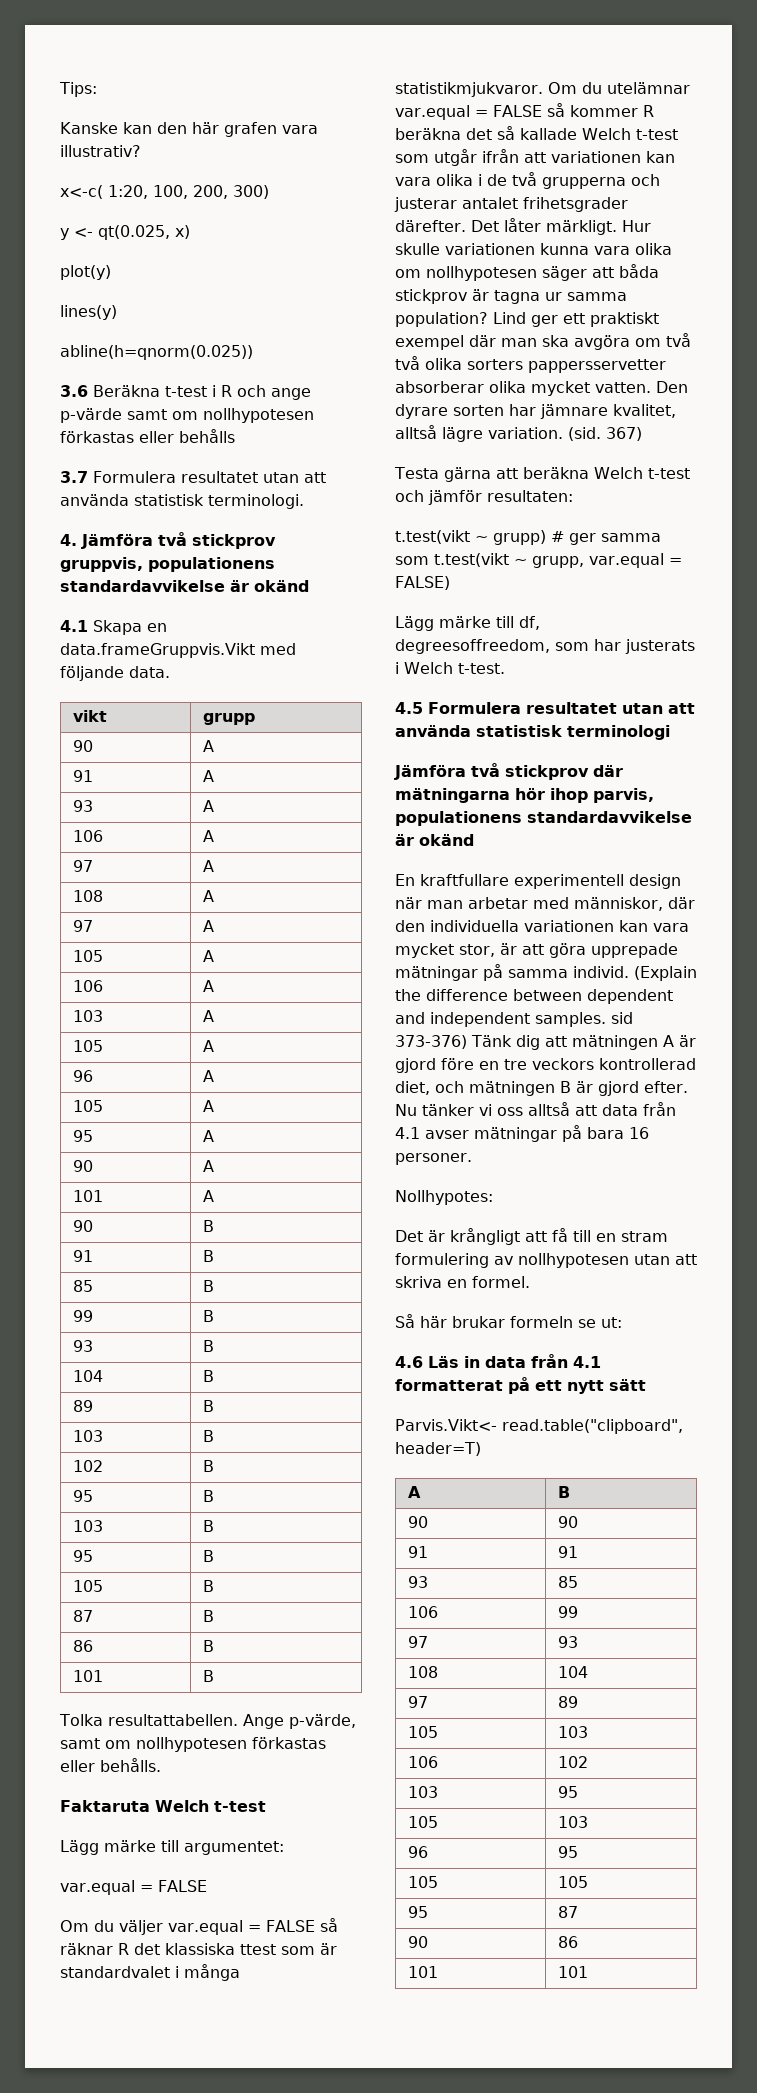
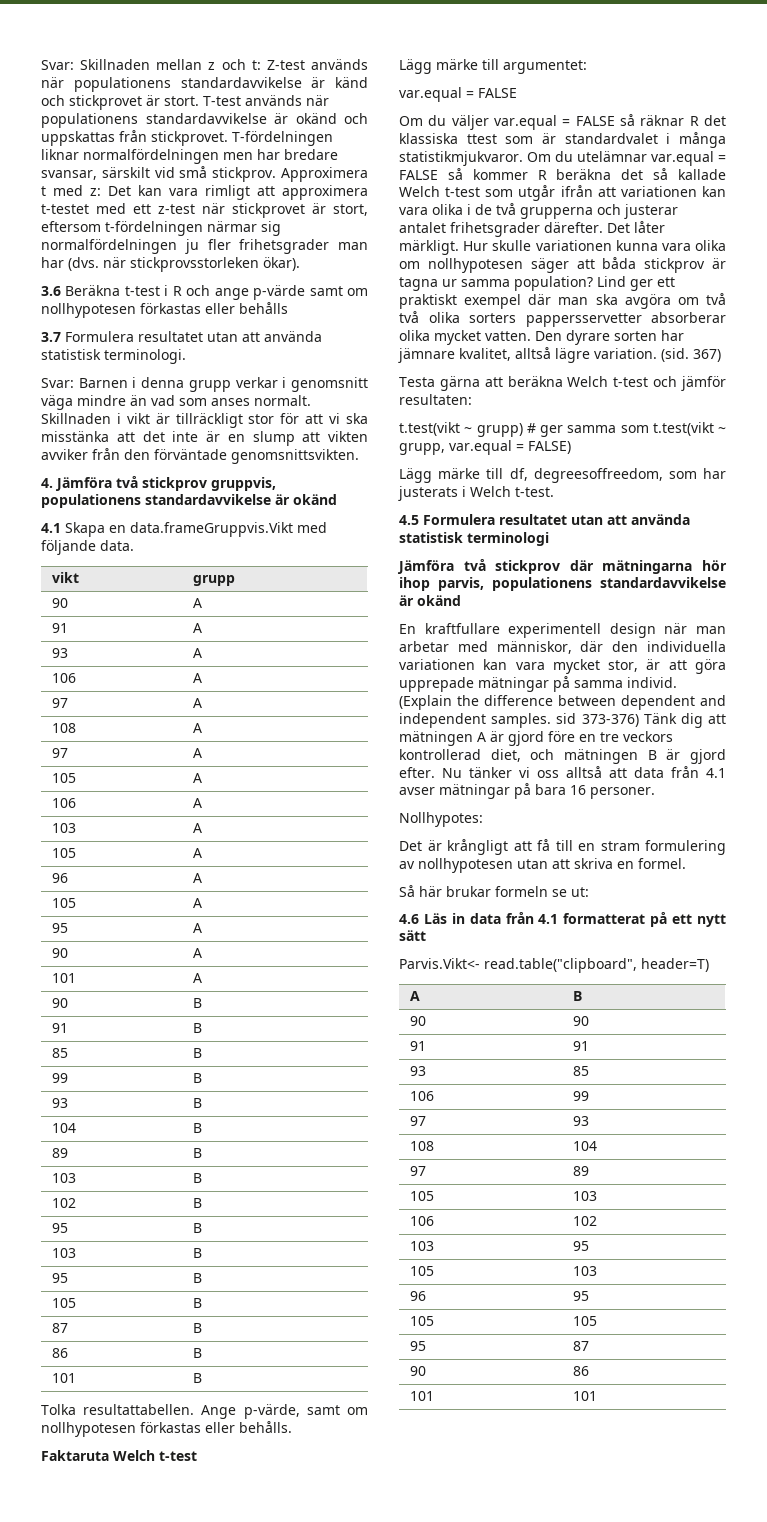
[59,82,97,97] [60,122,318,137] [60,145,141,157] [60,185,269,199] [60,225,190,240] [60,265,111,280] [60,305,117,320] [60,345,253,360] Tips: // Kanske kan den här grafen vara illustrativ? // x<-c( 1:20, 100, 200, 300) // y <- qt(0.025, x) // plot(y) // lines(y) // abline(h=qnorm(0.025)) -> [41,59,368,70] [41,77,368,92] [41,95,329,110] [41,113,368,128] [41,130,333,146] [41,149,338,164] [41,166,368,182] [41,185,368,200] [41,203,368,218] [41,221,281,236] [41,239,368,254] [41,257,300,272] Svar: Skillnaden mellan z och t: Z-test används när populationens standardavvikelse är känd och stickprovet är stort. T-test används när populationens standardavvikelse är okänd och uppskattas från stickprovet. T-fördelningen liknar normalfördelningen men har bredare svansar, särskilt vid små stickprov. Approximera t med z: Det kan vara rimligt att approximera t-testet med ett z-test när stickprovet är stort, eftersom t-fördelningen närmar sig normalfördelningen ju fler frihetsgrader man har (dvs. när stickprovsstorleken ökar).
(304, 501) none -> [41,377,368,392] [41,395,311,410] [41,413,369,428] [41,431,368,446] [41,448,359,464] // Svar: Barnen i denna grupp verkar i genomsnitt väga mindre än vad som anses normalt. Skillnaden i vikt är tillräckligt stor för att vi ska misstänka att det inte är en slump att vikten avviker från den förväntade genomsnittsvikten.

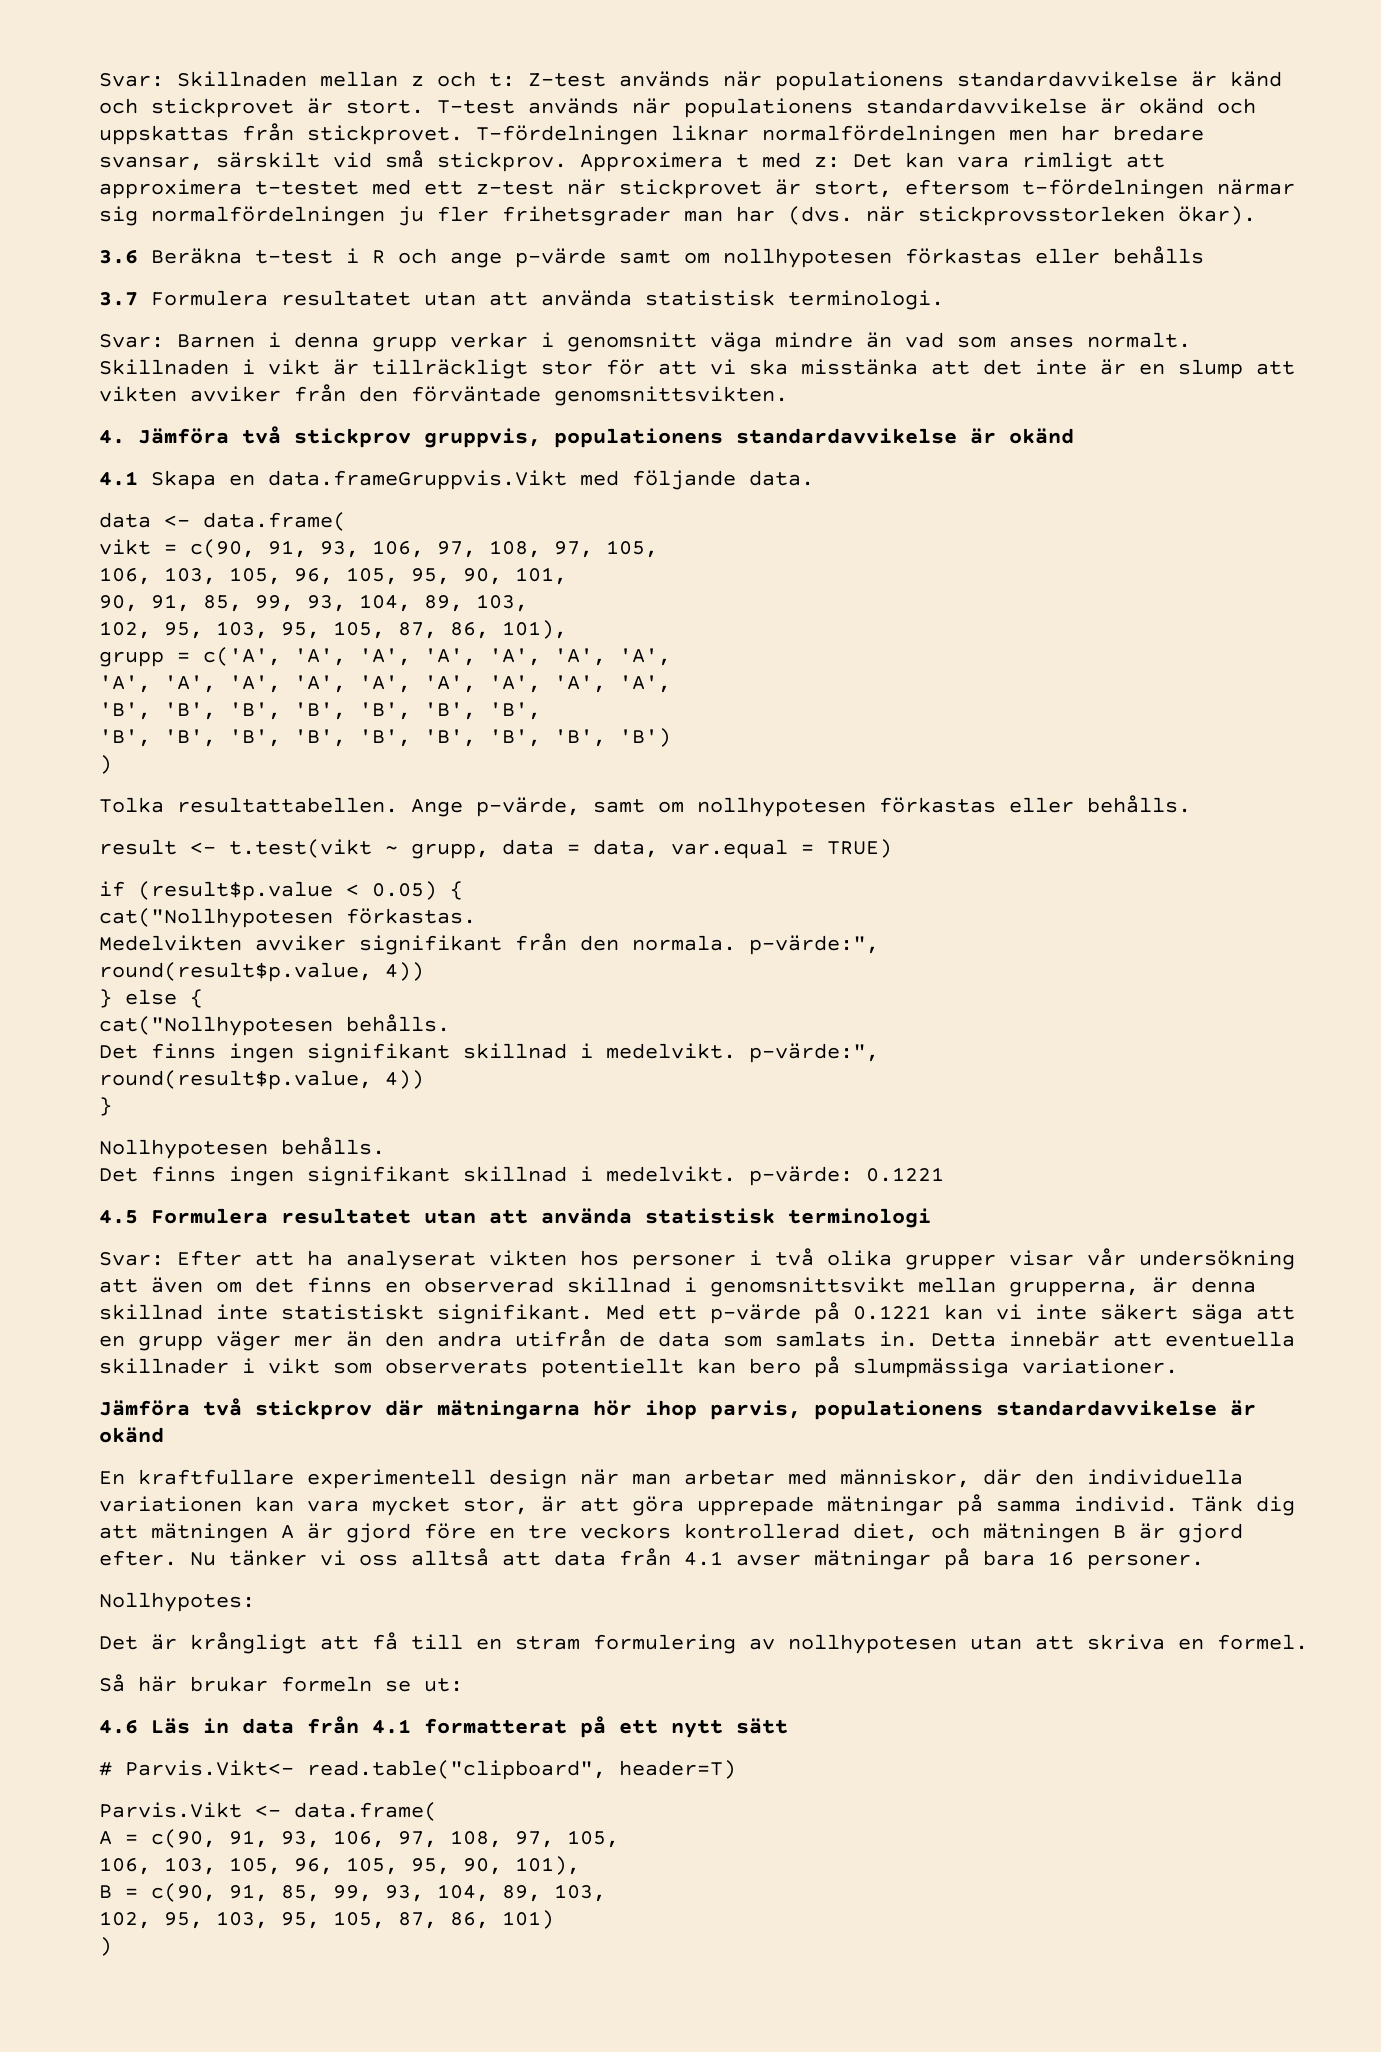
[51,572,79,583] [192,575,235,586] [51,598,68,608] [192,598,202,608] [51,623,68,633] [192,623,202,633] [51,648,68,658] [192,648,202,658] [51,673,76,683] [192,673,202,683] [51,698,68,708] [192,698,202,708] [51,723,76,733] [192,723,202,733] [51,748,68,758] [192,748,202,758] [51,773,76,783] [192,773,202,783] [51,798,76,808] [192,798,202,808] [51,823,76,833] [192,823,202,833] [51,848,76,858] [192,848,202,858] [51,873,68,883] [192,873,202,883] [51,898,76,908] [192,898,202,908] [51,923,68,933] [192,923,202,933] [51,948,68,958] [192,948,202,958] [51,973,76,983] [192,973,202,983] [51,998,68,1008] [192,998,202,1008] [51,1023,68,1033] [192,1023,202,1033] [51,1048,68,1058] [192,1048,202,1058] [51,1073,68,1083] [192,1073,202,1083] [51,1098,68,1108] [192,1098,202,1108] [51,1123,76,1133] [192,1123,202,1133] [51,1148,68,1158] [192,1148,202,1158] [51,1173,76,1183] [192,1173,202,1183] [51,1198,76,1208] [192,1198,202,1208] [51,1223,68,1233] [192,1223,202,1233] [51,1248,76,1258] [192,1248,202,1258] [51,1273,68,1283] [192,1273,202,1283] [51,1298,76,1308] [192,1298,202,1308] [51,1323,68,1333] [192,1323,202,1333] [51,1348,68,1358] [192,1348,202,1358] [51,1373,76,1383] [192,1373,202,1383] // vikt | grupp // 90 | A // 91 | A // 93 | A // 106 | A // 97 | A // 108 | A // 97 | A // 105 | A // 106 | A // 103 | A // 105 | A // 96 | A // 105 | A // 95 | A // 90 | A // 101 | A // 90 | B // 91 | B // 85 | B // 99 | B // 93 | B // 104 | B // 89 | B // 103 | B // 102 | B // 95 | B // 103 | B // 95 | B // 105 | B // 87 | B // 86 | B // 101 | B -> [99,512,346,531] [99,539,658,558] [99,567,567,585] [99,594,528,612] [99,620,567,639] [99,647,671,667] [99,675,671,693] [99,702,541,720] [99,728,671,747] [99,755,112,774] // data <- data.frame( // vikt = c(90, 91, 93, 106, 97, 108, 97, 105, // 106, 103, 105, 96, 105, 95, 90, 101, // 90, 91, 85, 99, 93, 104, 89, 103, // 102, 95, 103, 95, 105, 87, 86, 101), // grupp = c('A', 'A', 'A', 'A', 'A', 'A', 'A', // 'A', 'A', 'A', 'A', 'A', 'A', 'A', 'A', 'A', // 'B', 'B', 'B', 'B', 'B', 'B', 'B', // 'B', 'B', 'B', 'B', 'B', 'B', 'B', 'B', 'B') // )
[41,1450,197,1461] [399,59,587,74] [399,87,517,102] [399,114,726,130] [399,132,726,148] [399,151,726,166] [399,168,726,180] [399,185,726,201] [399,203,678,219] [399,221,665,237] [399,240,726,255] [399,257,726,273] [399,276,675,291] [399,293,726,309] [399,311,726,327] [399,330,684,345] [398,347,721,363] [399,376,726,391] [399,394,472,405] [399,422,726,437] [399,440,571,455] [399,468,726,483] [398,486,554,501] Faktaruta Welch t-test // Lägg märke till argumentet: // var.equal = FALSE // Om du väljer var.equal = FALSE så räknar R det klassiska ttest som är standardvalet i många statistikmjukvaror. Om du utelämnar var.equal = FALSE så kommer R beräkna det så kallade Welch t-test som utgår ifrån att variationen kan vara olika i de två grupperna och justerar antalet frihetsgrader därefter. Det låter märkligt. Hur skulle variationen kunna vara olika om nollhypotesen säger att båda stickprov är tagna ur samma population? Lind ger ett praktiskt exempel där man ska avgöra om två två olika sorters pappersservetter absorberar olika mycket vatten. Den dyrare sorten har jämnare kvalitet, alltså lägre variation. (sid. 367) // Testa gärna att beräkna Welch t-test och jämför resultaten: // t.test(vikt ~ grupp) # ger samma som t.test(vikt ~ grupp, var.equal = FALSE) // Lägg märke till df, degreesoffreedom, som har justerats i Welch t-test. -> [99,839,892,859] [99,881,463,901] [99,908,476,928] [99,933,879,955] [99,962,424,982] [99,989,203,1008] [99,1014,450,1036] [99,1043,879,1063] [99,1070,424,1090] [99,1097,112,1116] [99,1137,385,1159] [99,1166,944,1186] result <- t.test(vikt ~ grupp, data = data, var.equal = TRUE) // if (result$p.value < 0.05) { // cat("Nollhypotesen förkastas. // Medelvikten avviker signifikant från den normala. p-värde:", // round(result$p.value, 4)) // } else { // cat("Nollhypotesen behålls. // Det finns ingen signifikant skillnad i medelvikt. p-värde:", // round(result$p.value, 4)) // } // Nollhypotesen behålls. // Det finns ingen signifikant skillnad i medelvikt. p-värde: 0.1221
(549, 539) none -> [99,1248,1295,1270] [99,1277,1256,1297] [99,1302,1295,1324] [99,1329,1295,1351] [99,1356,1178,1378] // Svar: Efter att ha analyserat vikten hos personer i två olika grupper visar vår undersökning att även om det finns en observerad skillnad i genomsnittsvikt mellan grupperna, är denna skillnad inte statistiskt signifikant. Med ett p-värde på 0.1221 kan vi inte säkert säga att en grupp väger mer än den andra utifrån de data som samlats in. Detta innebär att eventuella skillnader i vikt som observerats potentiellt kan bero på slumpmässiga variationer.
[399,695,726,710] [399,713,639,728] (Explain the difference between dependent and independent samples. sid 373-376) -> (1178, 1504) none
(426, 935) none -> [99,1762,112,1776] #
[409,991,420,1001] [572,991,582,1001] [409,1016,426,1026] [572,1016,589,1026] [409,1041,426,1051] [572,1041,589,1051] [409,1066,426,1076] [572,1066,589,1076] [409,1091,434,1101] [572,1091,589,1101] [409,1116,426,1126] [572,1116,589,1126] [409,1141,434,1151] [572,1141,597,1151] [409,1166,426,1176] [572,1166,589,1176] [409,1191,434,1201] [572,1191,597,1201] [409,1216,434,1226] [572,1216,597,1226] [409,1241,434,1251] [572,1241,589,1251] [409,1266,434,1276] [572,1266,597,1276] [409,1291,426,1301] [572,1291,589,1301] [409,1316,434,1326] [572,1316,597,1326] [409,1341,426,1351] [572,1341,589,1351] [409,1366,426,1376] [572,1366,589,1376] [409,1391,434,1401] [572,1391,597,1401] // A | B // 90 | 90 // 91 | 91 // 93 | 85 // 106 | 99 // 97 | 93 // 108 | 104 // 97 | 89 // 105 | 103 // 106 | 102 // 103 | 95 // 105 | 103 // 96 | 95 // 105 | 105 // 95 | 87 // 90 | 86 // 101 | 101 -> [99,1802,437,1821] [99,1829,619,1848] [99,1856,580,1875] [99,1883,606,1902] [99,1910,554,1929] [99,1937,112,1956] // Parvis.Vikt <- data.frame( // A = c(90, 91, 93, 106, 97, 108, 97, 105, // 106, 103, 105, 96, 105, 95, 90, 101), // B = c(90, 91, 85, 99, 93, 104, 89, 103, // 102, 95, 103, 95, 105, 87, 86, 101) // )

